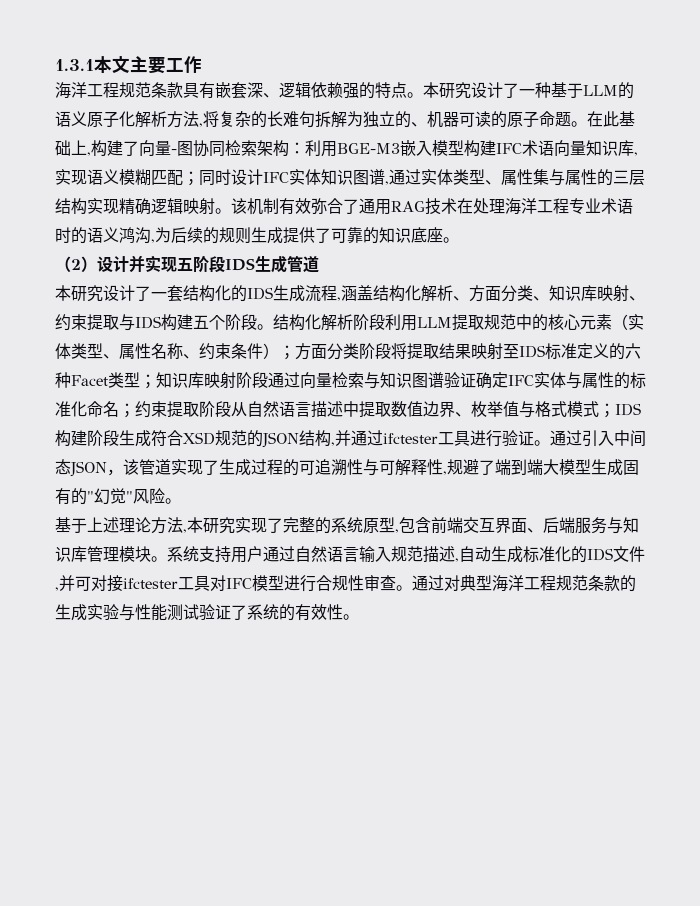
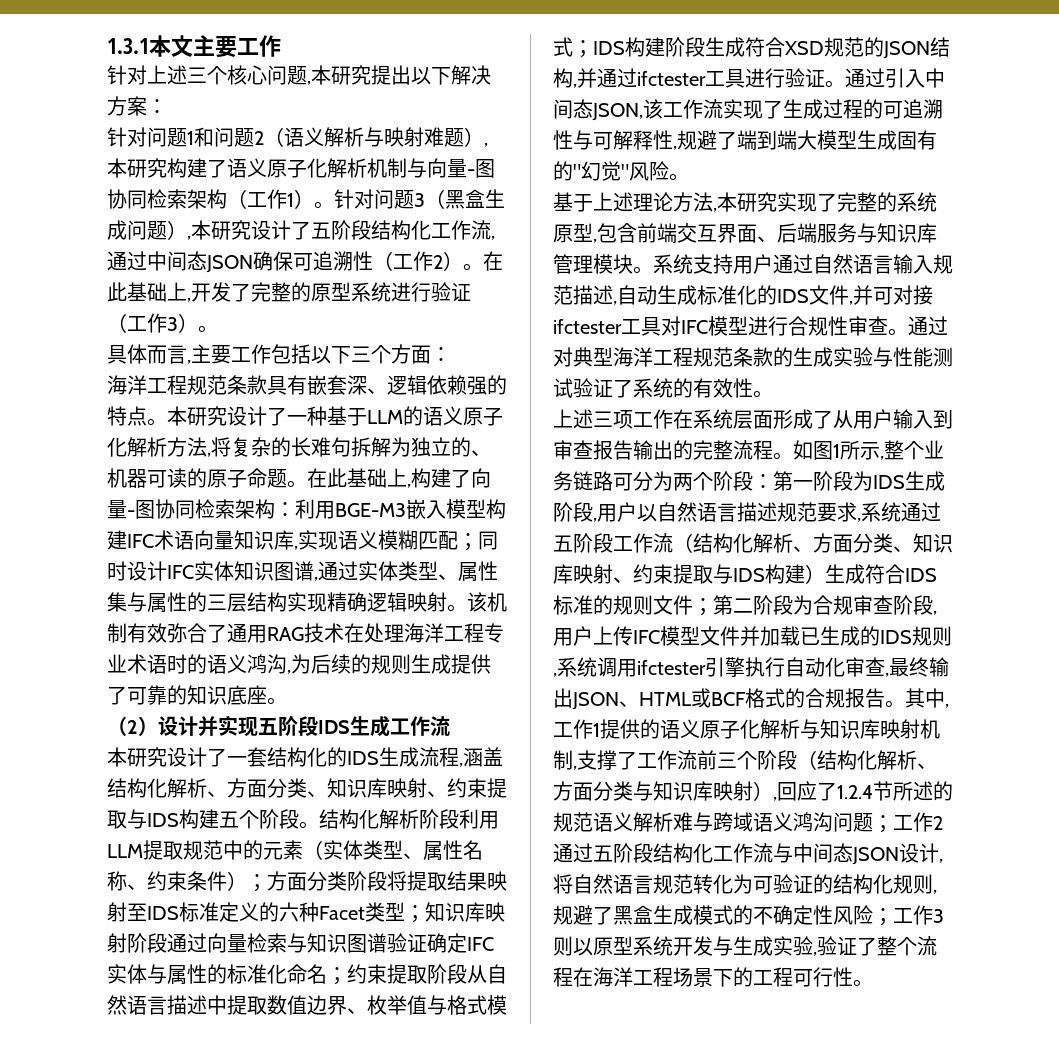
(202, 64) none -> [107,65,491,85] [107,96,167,116] [107,127,488,147] [107,158,495,178] [107,189,505,209] [107,220,495,240] [107,251,503,273] [107,282,471,302] [107,313,218,333] [107,344,451,364] // 针对上述三个核心问题,本研究提出以下解决方案： // 针对问题1和问题2（语义解析与映射难题）,本研究构建了语义原子化解析机制与向量-图协同检索架构（工作1）。针对问题3（黑盒生成问题）,本研究设计了五阶段结构化工作流,通过中间态JSON确保可追溯性（工作2）。在此基础上,开发了完整的原型系统进行验证（工作3）。 // 具体而言,主要工作包括以下三个方面：
[287,255,319,273] 管道 -> [390,716,450,737] 工作流
[548,314,580,330] 核心 -> (263, 850) none
[70,459,171,477] JSON，该管道 -> [592,99,723,121] JSON,该工作流
(359, 617) none -> [553,409,953,429] [553,440,944,460] [553,471,945,491] [553,502,941,522] [553,533,953,553] [553,564,937,584] [553,595,937,616] [553,626,952,646] [553,657,949,677] [553,688,949,710] [553,719,940,739] [553,750,937,770] [553,781,953,801] [553,812,943,833] [553,843,943,865] [553,874,937,894] [553,905,944,926] [553,936,937,956] [553,967,873,987] // 上述三项工作在系统层面形成了从用户输入到审查报告输出的完整流程。如图1所示,整个业务链路可分为两个阶段：第一阶段为IDS生成阶段,用户以自然语言描述规范要求,系统通过五阶段工作流（结构化解析、方面分类、知识库映射、约束提取与IDS构建）生成符合IDS标准的规则文件；第二阶段为合规审查阶段,用户上传IFC模型文件并加载已生成的IDS规则,系统调用ifctester引擎执行自动化审查,最终输出JSON、HTML或BCF格式的合规报告。其中,工作1提供的语义原子化解析与知识库映射机制,支撑了工作流前三个阶段（结构化解析、方面分类与知识库映射）,回应了1.2.4节所述的规范语义解析难与跨域语义鸿沟问题；工作2通过五阶段结构化工作流与中间态JSON设计,将自然语言规范转化为可验证的结构化规则,规避了黑盒生成模式的不确定性风险；工作3则以原型系统开发与生成实验,验证了整个流程在海洋工程场景下的工程可行性。

